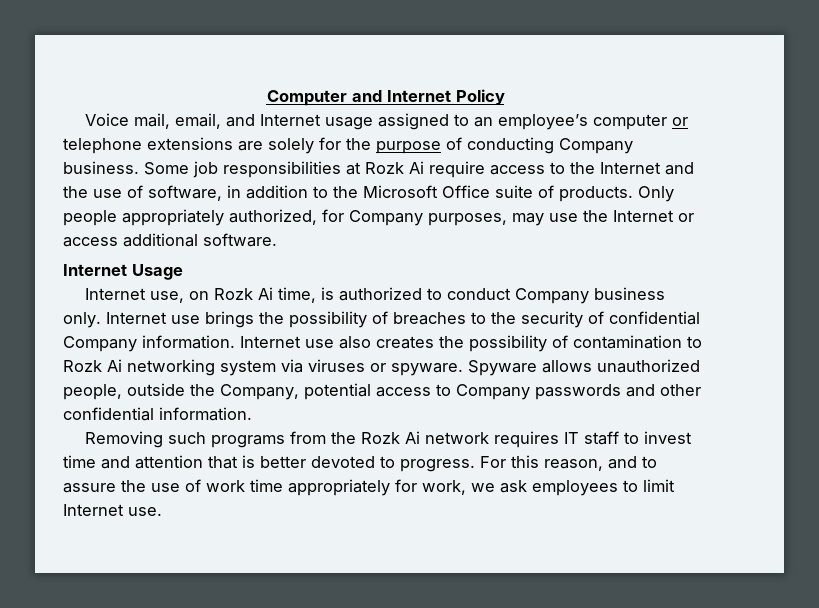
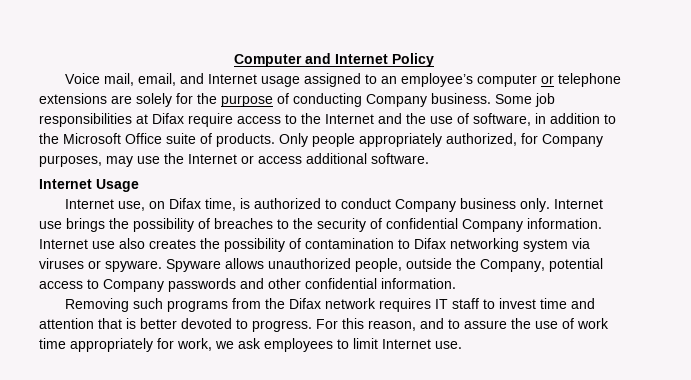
[365,161,424,174] Rozk Ai -> [152,113,184,124] Difax
[214,287,274,300] Rozk Ai -> [169,198,202,209] Difax
[63,359,122,372] Rozk Ai -> [414,238,446,249] Difax
[361,431,421,444] Rozk Ai -> [289,298,322,309] Difax

